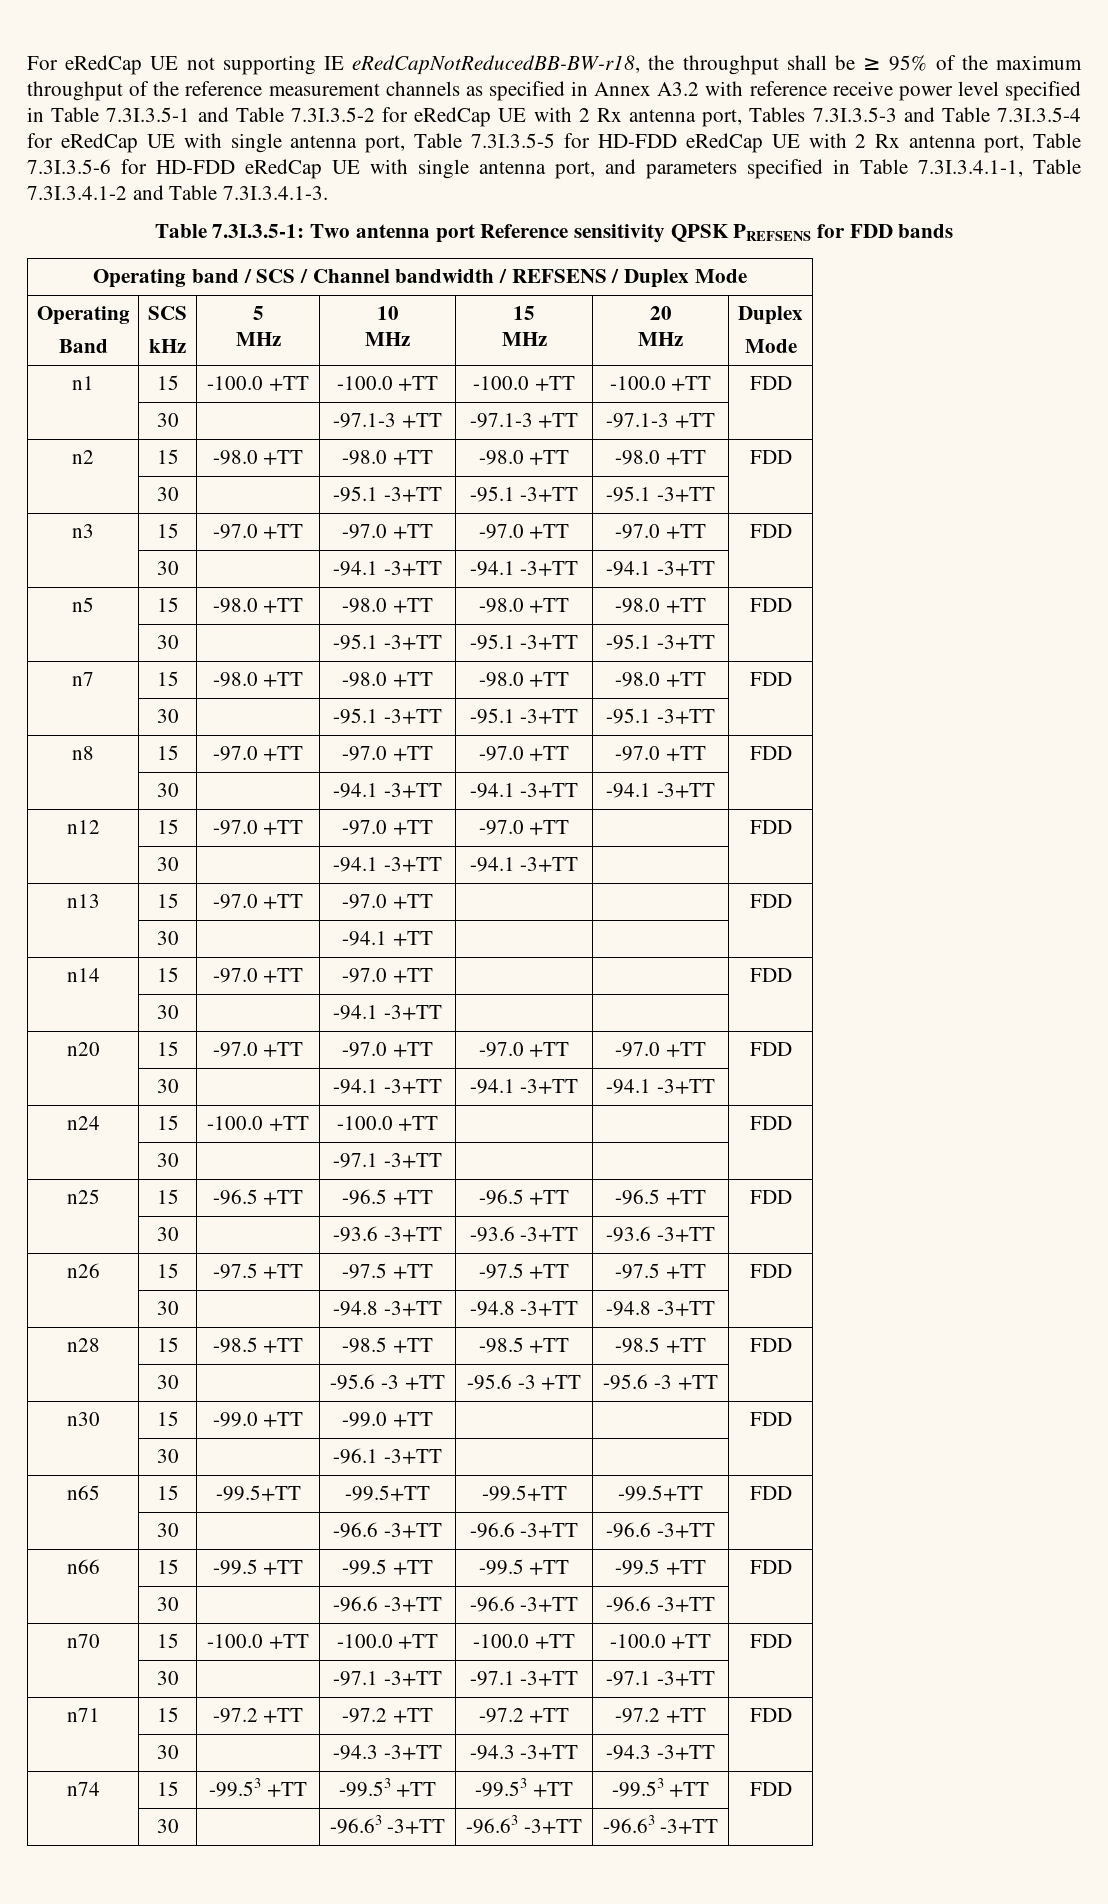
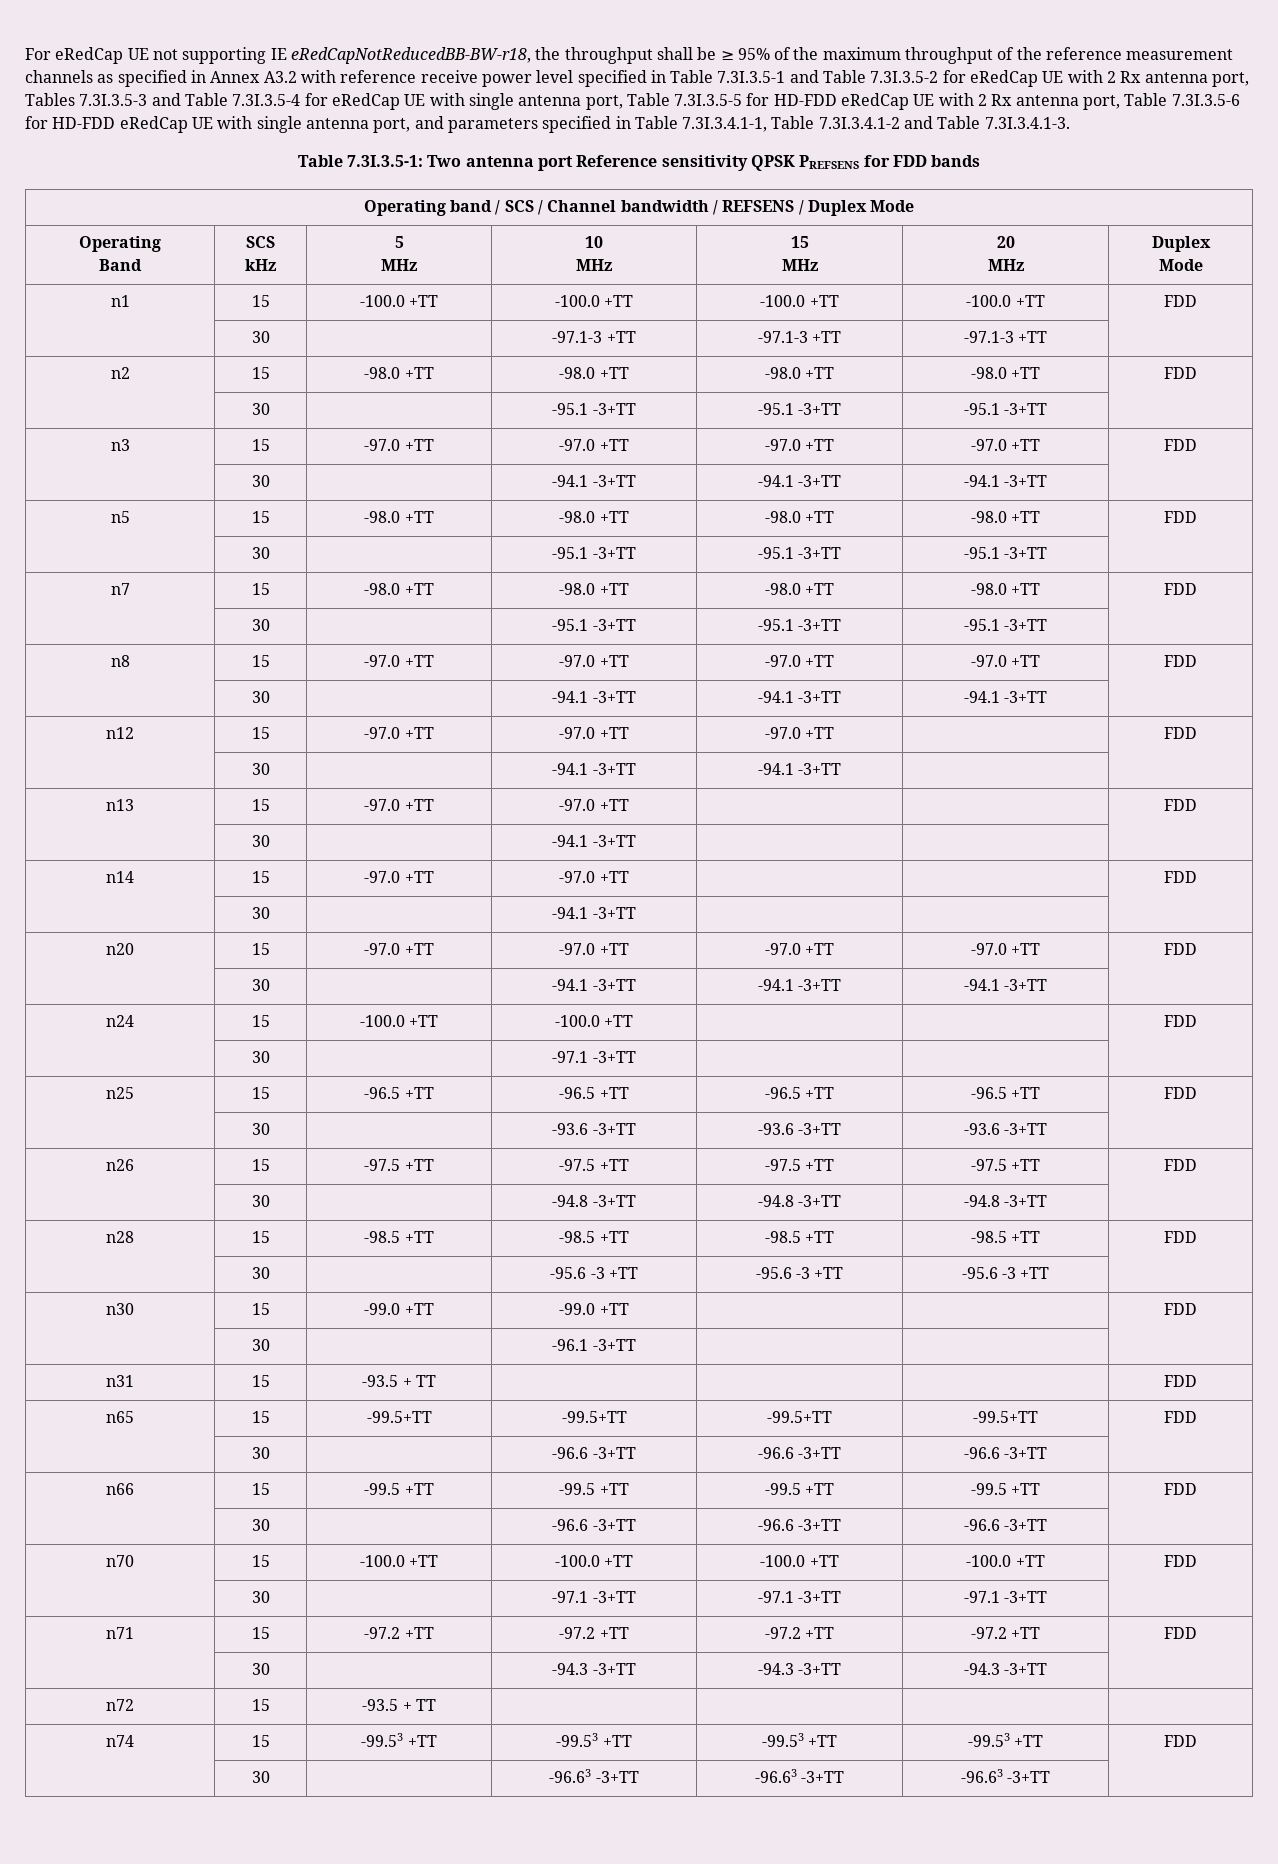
[392,931,433,946] +TT -> [592,835,636,847] -3+TT
(442, 1456) none -> [106,1375,134,1387] [251,1375,270,1387] [362,1375,436,1387] [1164,1375,1197,1387] // n31 | 15 | -93.5 + TT | | | | FDD
(715, 1752) none -> [106,1699,134,1711] [251,1699,270,1711] [362,1699,436,1711] // n72 | 15 | -93.5 + TT | | | |

